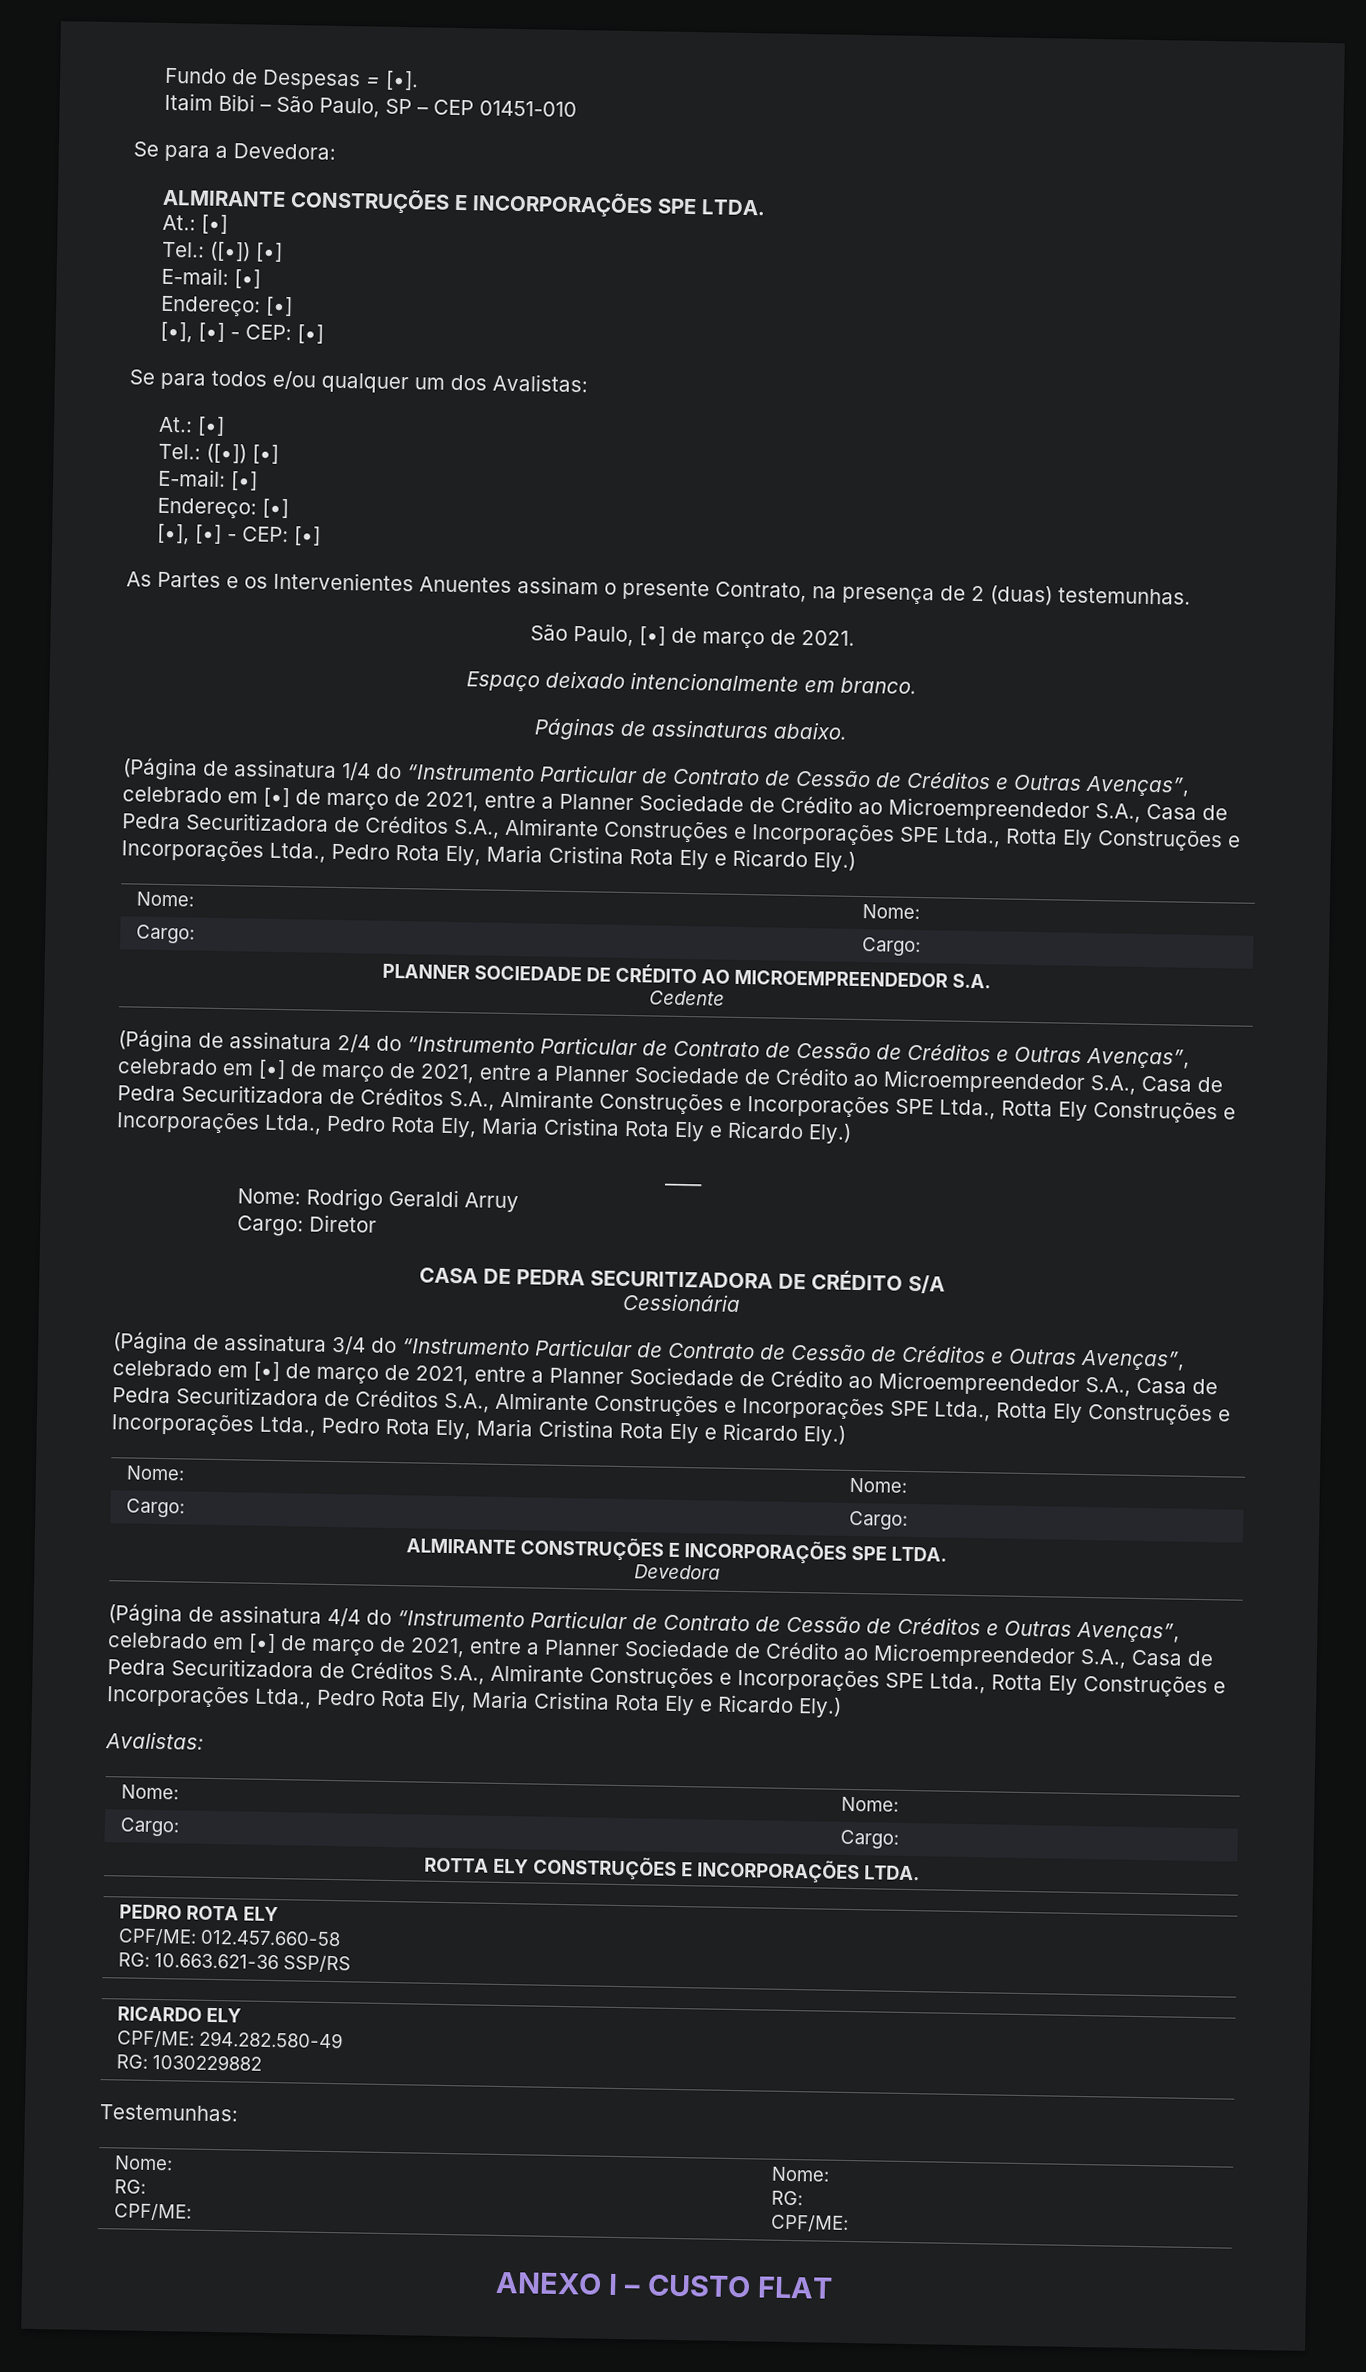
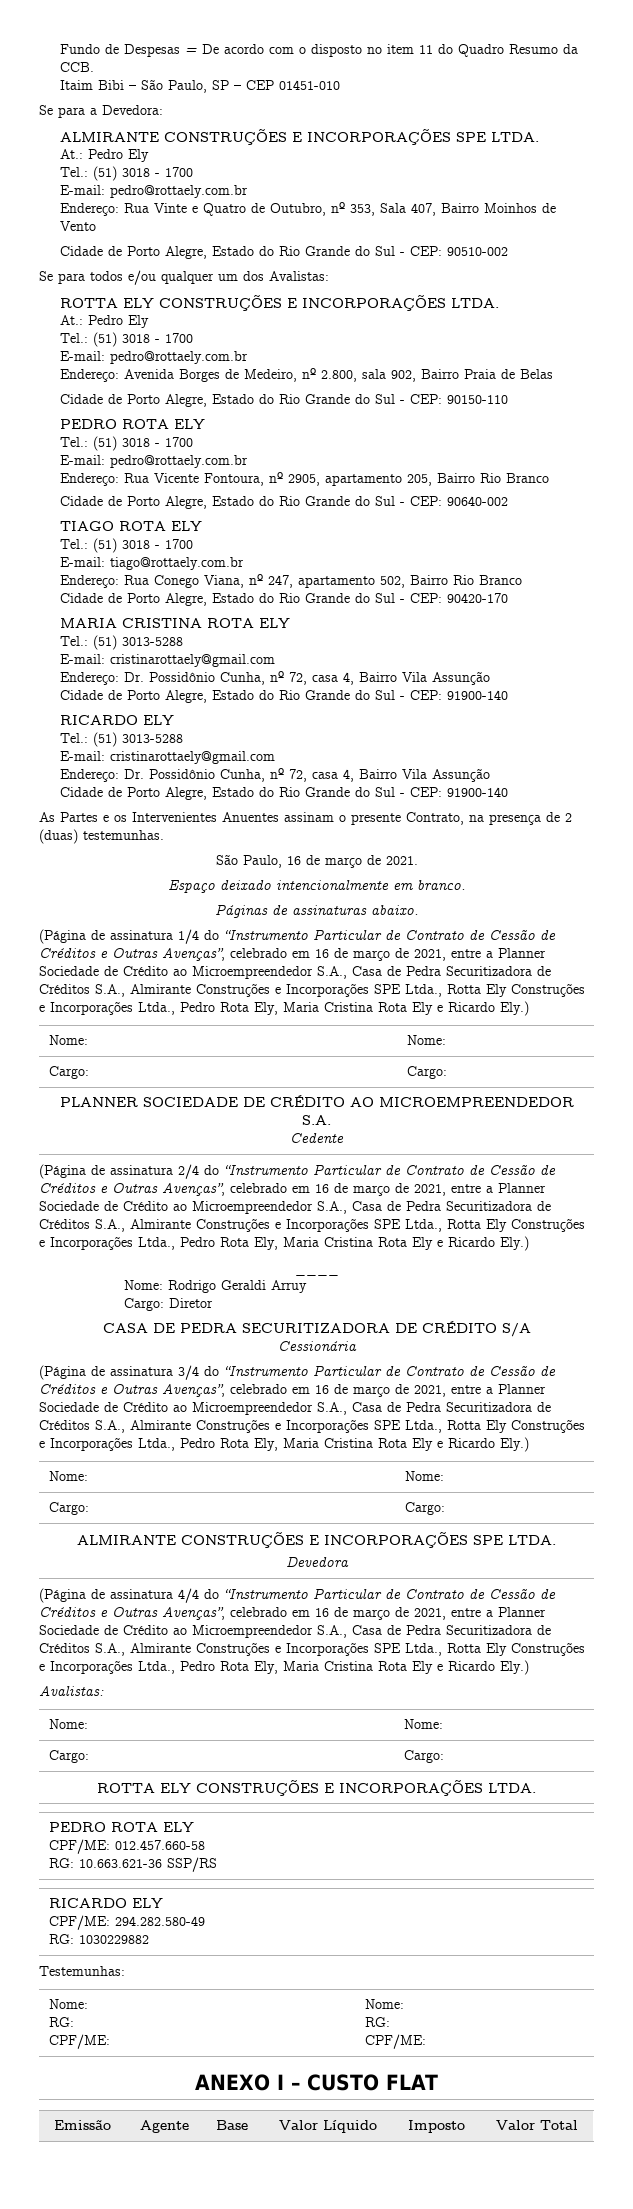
[385,70,420,91] [•]. -> [202,44,579,57] [60,62,95,72] De acordo com o disposto no item 11 do Quadro Resumo da CCB.
[201,214,229,235] [161,241,284,262] [161,266,262,289] [160,295,294,317] [160,321,325,344] [•] // Tel.: ([•]) [•] // E-mail: [•] // Endereço: [•] // [•], [•] - CEP: [•] -> [88,149,150,162] [60,166,194,181] [60,185,249,198] [60,202,557,216] [60,221,97,231] [60,246,509,259] Pedro Ely // Tel.: (51) 3018 - 1700 // E-mail: pedro@rottaely.com.br // Endereço: Rua Vinte e Quatro de Outubro, nº 353, Sala 407, Bairro Moinhos de Vento // Cidade de Porto Alegre, Estado do Rio Grande do Sul - CEP: 90510-002
[158,416,226,436] [158,443,280,464] [158,468,259,491] [157,497,290,519] [157,523,322,546] // At.: [•] // Tel.: ([•]) [•] // E-mail: [•] // Endereço: [•] // [•], [•] - CEP: [•] -> [60,294,500,311] [60,315,150,328] [60,332,194,347] [60,351,249,364] [60,368,554,382] [60,394,509,407] [60,419,206,429] [60,436,194,451] [60,455,249,468] [60,472,550,486] [60,496,509,509] [60,521,203,531] [60,538,194,553] [60,557,245,570] [60,574,523,588] [60,593,509,606] [60,618,291,628] [60,635,184,650] [60,654,276,667] [60,671,491,685] [60,690,509,703] [60,715,175,725] [60,732,184,747] [60,751,276,764] [60,768,491,782] [60,787,509,800] // ROTTA ELY CONSTRUÇÕES E INCORPORAÇÕES LTDA. // At.: Pedro Ely // Tel.: (51) 3018 - 1700 // E-mail: pedro@rottaely.com.br // Endereço: Avenida Borges de Medeiro, nº 2.800, sala 902, Bairro Praia de Belas // Cidade de Porto Alegre, Estado do Rio Grande do Sul - CEP: 90150-110 // PEDRO ROTA ELY // Tel.: (51) 3018 - 1700 // E-mail: pedro@rottaely.com.br // Endereço: Rua Vicente Fontoura, nº 2905, apartamento 205, Bairro Rio Branco // Cidade de Porto Alegre, Estado do Rio Grande do Sul - CEP: 90640-002 // TIAGO ROTA ELY // Tel.: (51) 3018 - 1700 // E-mail: tiago@rottaely.com.br // Endereço: Rua Conego Viana, nº 247, apartamento 502, Bairro Rio Branco // Cidade de Porto Alegre, Estado do Rio Grande do Sul - CEP: 90420-170 // MARIA CRISTINA ROTA ELY // Tel.: (51) 3013-5288 // E-mail: cristinarottaely@gmail.com // Endereço: Dr. Possidônio Cunha, nº 72, casa 4, Bairro Vila Assunção // Cidade de Porto Alegre, Estado do Rio Grande do Sul - CEP: 91900-140 // RICARDO ELY // Tel.: (51) 3013-5288 // E-mail: cristinarottaely@gmail.com // Endereço: Dr. Possidônio Cunha, nº 72, casa 4, Bairro Vila Assunção // Cidade de Porto Alegre, Estado do Rio Grande do Sul - CEP: 91900-140
[639,626,666,646] [•] -> [286,856,301,865] 16
[263,787,290,808] [•] -> [315,949,329,958] 16
[258,1059,286,1080] [•] -> [315,1184,329,1193] 16
[253,1361,280,1382] [•] -> [315,1385,329,1394] 16
[248,1633,276,1654] [•] -> [315,1608,329,1617] 16
(833, 2287) none -> [54,2119,111,2130] [139,2120,189,2133] [216,2120,248,2130] [278,2120,377,2133] [407,2120,465,2133] [495,2120,578,2130] // Emissão | Agente | Base | Valor Líquido | Imposto | Valor Total

